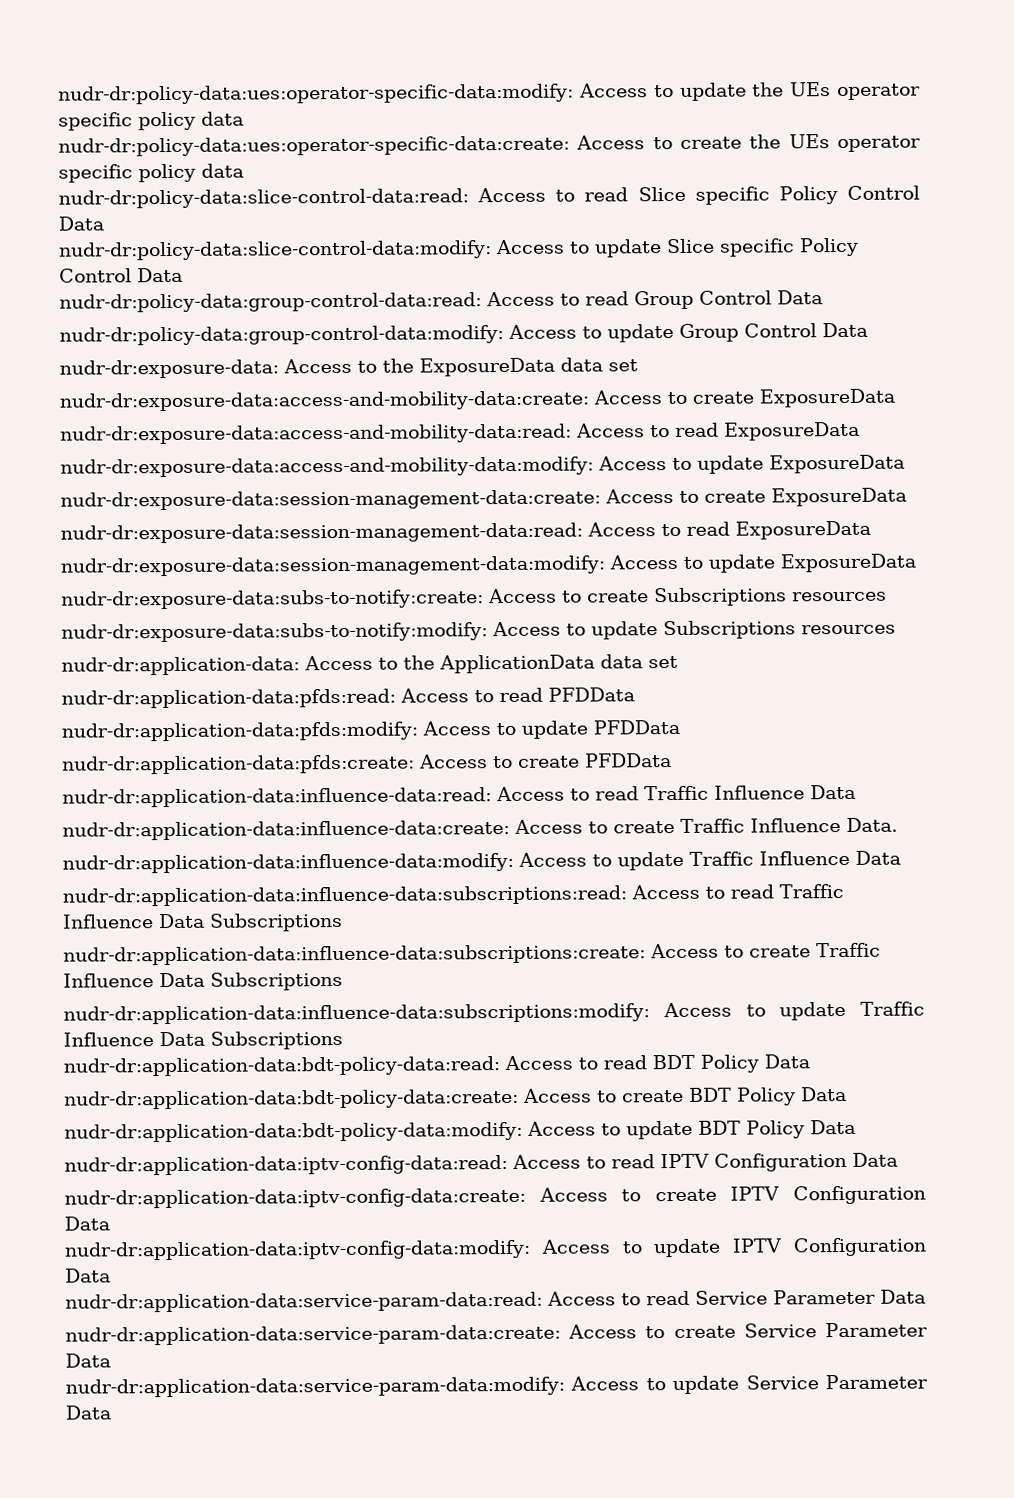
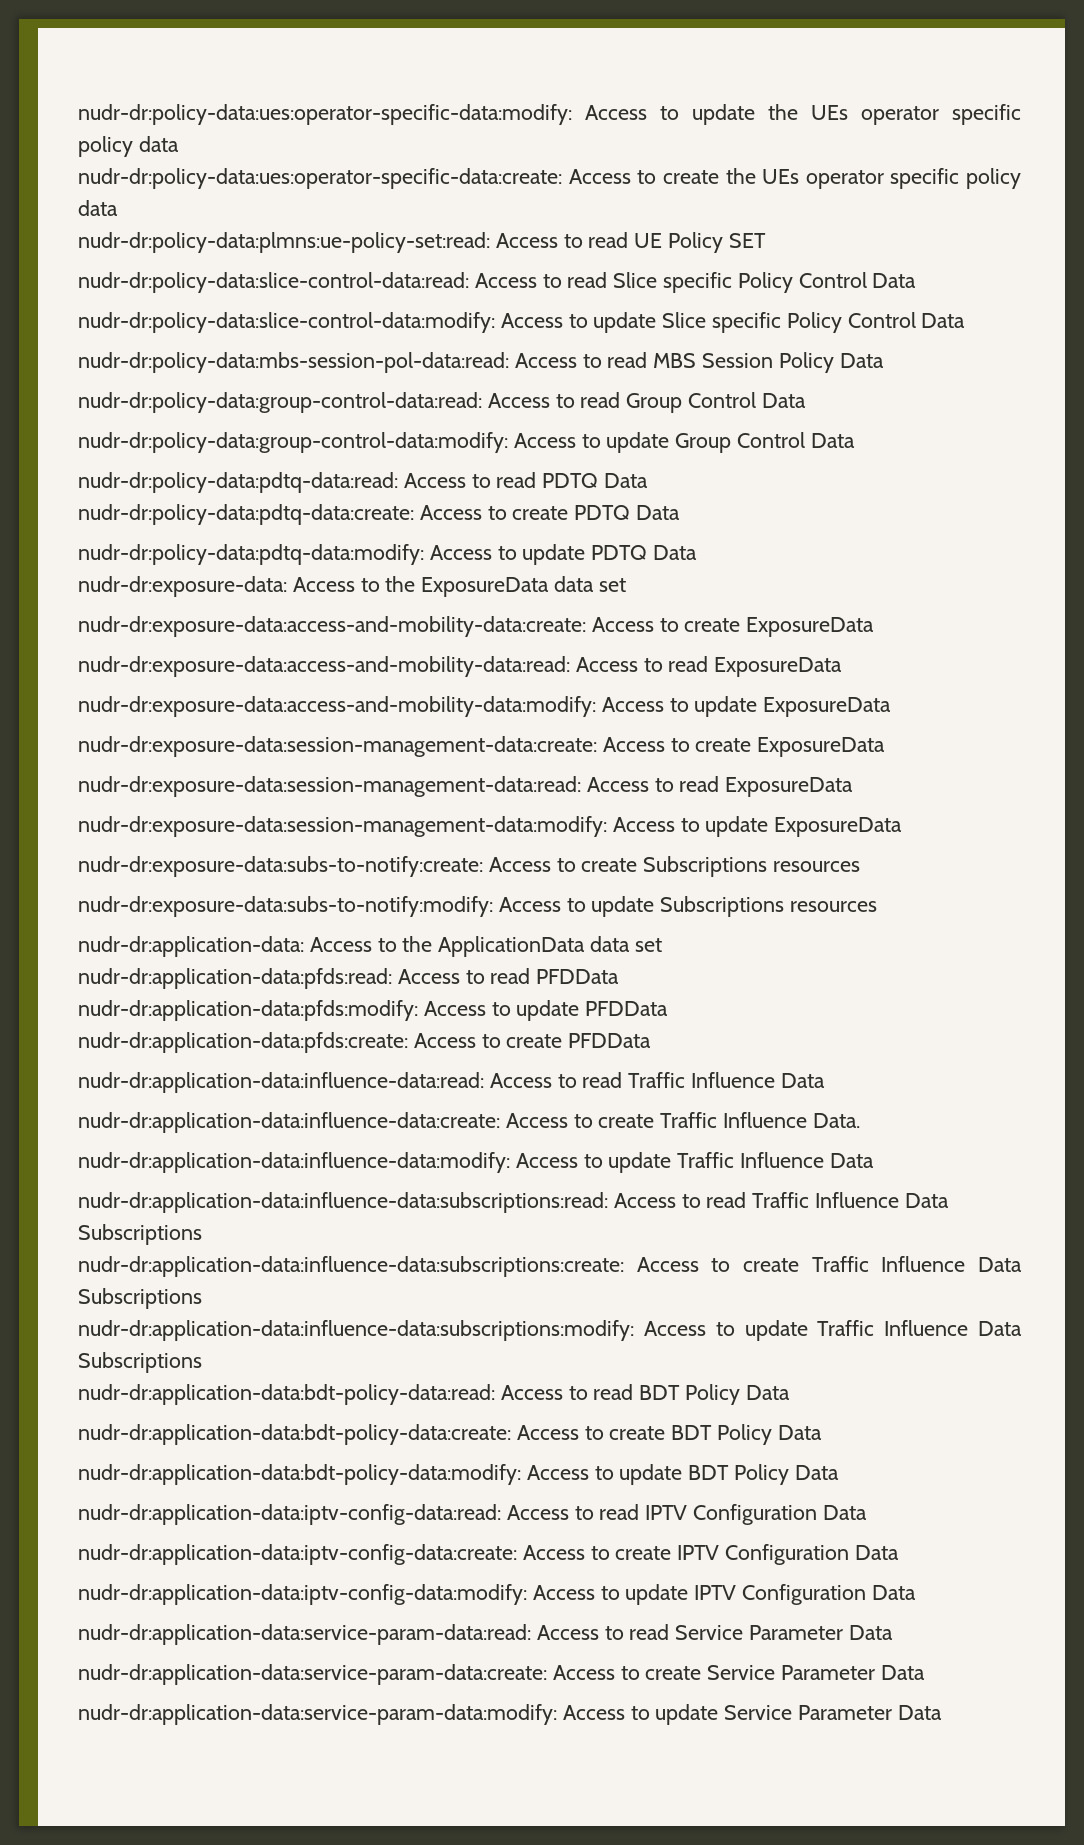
(244, 170) none -> [78,232,766,253] // nudr-dr:policy-data:plmns:ue-policy-set:read: Access to read UE Policy SET
(183, 275) none -> [78,352,884,373] // nudr-dr:policy-data:mbs-session-pol-data:read: Access to read MBS Session Policy Data
(868, 330) none -> [78,472,649,493] [78,504,681,525] [78,544,698,565] // nudr-dr:policy-data:pdtq-data:read: Access to read PDTQ Data // nudr-dr:policy-data:pdtq-data:create: Access to create PDTQ Data // nudr-dr:policy-data:pdtq-data:modify: Access to update PDTQ Data

